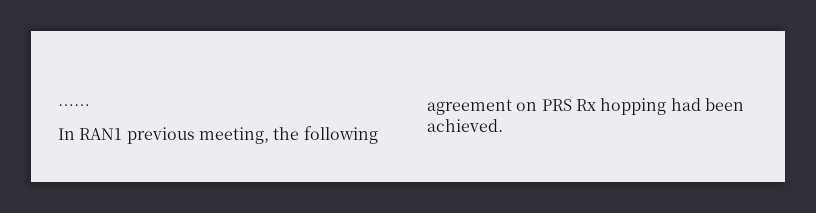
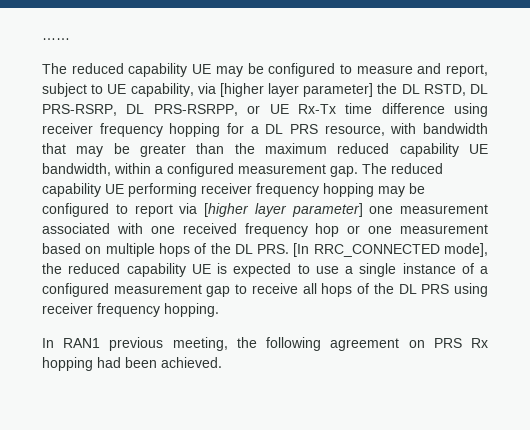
(90, 107) none -> [42,63,488,77] [42,83,489,97] [42,103,488,117] [42,123,488,137] [42,143,488,157] [42,163,443,177] [42,183,425,197] [42,203,488,217] [42,223,488,237] [42,243,489,257] [42,263,488,277] [42,283,489,297] [42,303,219,317] // The reduced capability UE may be configured to measure and report, subject to UE capability, via [higher layer parameter] the DL RSTD, DL PRS-RSRP, DL PRS-RSRPP, or UE Rx-Tx time difference using receiver frequency hopping for a DL PRS resource, with bandwidth that may be greater than the maximum reduced capability UE bandwidth, within a configured measurement gap. The reduced capability UE performing receiver frequency hopping may be configured to report via [higher layer parameter] one measurement associated with one received frequency hop or one measurement based on multiple hops of the DL PRS. [In RRC_CONNECTED mode], the reduced capability UE is expected to use a single instance of a configured measurement gap to receive all hops of the DL PRS using receiver frequency hopping.

